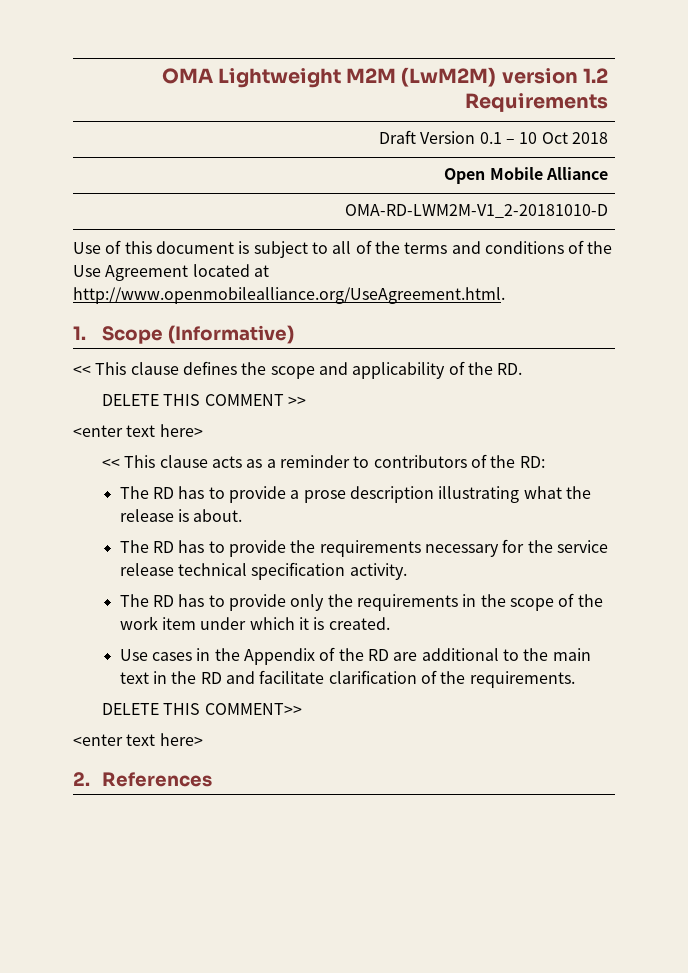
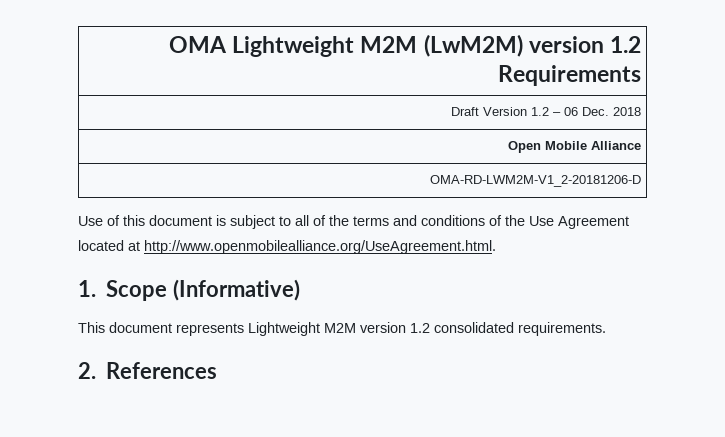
[479,132,568,144] 0.1 – 10 Oct -> [530,107,609,116] 1.2 – 06 Dec.
[344,204,608,218] OMA-RD-LWM2M-V1_2-20181010-D -> [429,175,641,187] OMA-RD-LWM2M-V1_2-20181206-D
[73,361,523,379] [102,394,307,406] [73,424,203,437] [102,454,545,468] [119,486,591,503] [119,509,243,522] [119,539,608,557] [119,562,407,580] [119,593,603,611] [119,616,390,630] [119,647,591,665] [119,670,575,688] [102,703,302,715] [73,733,203,746] << This clause defines the scope and applicability of the RD. // DELETE THIS COMMENT >> // <enter text here> // << This clause acts as a reminder to contributors of the RD: // The RD has to provide a prose description illustrating what the release is about. // The RD has to provide the requirements necessary for the service release technical specification activity. // The RD has to provide only the requirements in the scope of the work item under which it is created. // Use cases in the Appendix of the RD are additional to the main text in the RD and facilitate clarification of the requirements. // DELETE THIS COMMENT>> // <enter text here> -> [78,322,606,336] This document represents Lightweight M2M version 1.2 consolidated requirements.

